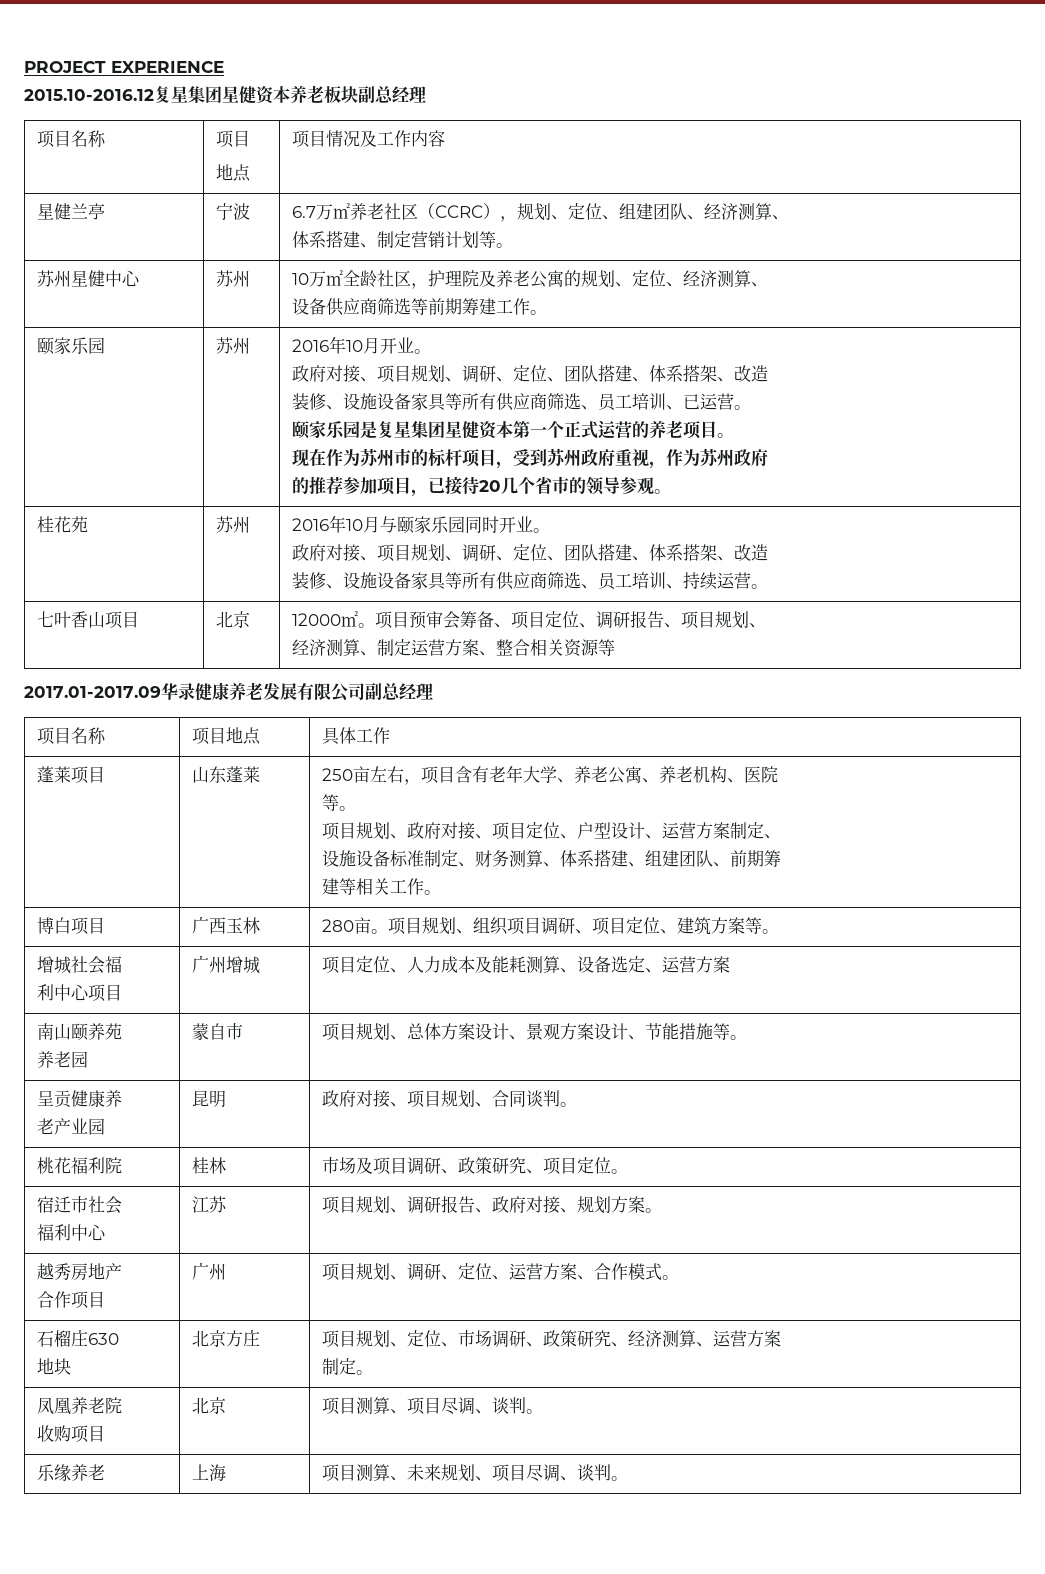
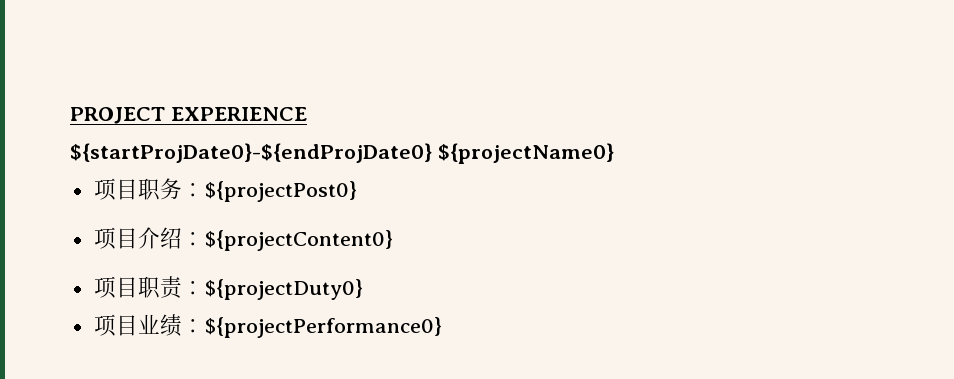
[24,85,426,104] [36,130,106,148] [215,130,250,148] [215,164,251,182] [291,130,445,148] [36,203,105,220] [215,203,250,220] [291,203,789,222] [291,231,513,249] [36,270,140,287] [215,270,250,287] [291,270,768,289] [291,298,547,316] [36,337,105,355] [215,337,250,354] [291,336,431,354] [291,365,768,383] [291,393,751,411] [291,420,734,439] [291,448,768,469] [291,476,671,497] [36,516,88,533] [215,516,250,533] [291,515,550,534] [291,544,768,562] [291,572,768,590] [36,611,139,629] [215,611,250,628] [291,611,766,629] [291,639,615,657] [24,682,433,702] [36,727,106,745] [191,727,261,745] [321,727,390,745] [36,766,105,784] [191,766,260,783] [321,765,778,785] [321,794,356,811] [321,822,781,840] [321,850,781,867] [321,878,441,895] [36,917,105,935] [191,916,260,934] [321,917,779,935] [36,956,122,974] [36,984,122,1002] [191,955,260,974] [321,956,730,974] [36,1023,122,1041] [36,1051,88,1068] [191,1023,243,1040] [321,1023,747,1041] [36,1090,122,1108] [36,1118,105,1135] [191,1090,226,1108] [321,1090,577,1108] [36,1157,122,1174] [191,1157,226,1174] [321,1157,628,1175] [36,1196,122,1214] [36,1224,106,1241] [191,1196,227,1213] [321,1196,662,1214] [36,1263,122,1281] [36,1291,105,1309] [191,1262,226,1280] [321,1263,679,1281] [36,1329,119,1347] [36,1358,71,1375] [191,1329,260,1347] [321,1330,781,1348] [321,1358,373,1375] [36,1397,122,1415] [36,1425,105,1443] [191,1397,226,1414] [321,1397,543,1415] [36,1464,105,1481] [191,1464,226,1482] [321,1464,628,1482] 2015.10-2016.12复星集团星健资本养老板块副总经理 // 项目名称 | 项目 // 地点 | 项目情况及工作内容 // 星健兰亭 | 宁波 | 6.7万㎡养老社区（CCRC），规划、定位、组建团队、经济测算、 // 体系搭建、制定营销计划等。 // 苏州星健中心 | 苏州 | 10万㎡全龄社区，护理院及养老公寓的规划、定位、经济测算、 // 设备供应商筛选等前期筹建工作。 // 颐家乐园 | 苏州 | 2016年10月开业。 // 政府对接、项目规划、调研、定位、团队搭建、体系搭架、改造 // 装修、设施设备家具等所有供应商筛选、员工培训、已运营。 // 颐家乐园是复星集团星健资本第一个正式运营的养老项目。 // 现在作为苏州市的标杆项目，受到苏州政府重视，作为苏州政府 // 的推荐参加项目，已接待20几个省市的领导参观。 // 桂花苑 | 苏州 | 2016年10月与颐家乐园同时开业。 // 政府对接、项目规划、调研、定位、团队搭建、体系搭架、改造 // 装修、设施设备家具等所有供应商筛选、员工培训、持续运营。 // 七叶香山项目 | 北京 | 12000㎡。项目预审会筹备、项目定位、调研报告、项目规划、 // 经济测算、制定运营方案、整合相关资源等 // 2017.01-2017.09华录健康养老发展有限公司副总经理 // 项目名称 | 项目地点 | 具体工作 // 蓬莱项目 | 山东蓬莱 | 250亩左右，项目含有老年大学、养老公寓、养老机构、医院 // 等。 // 项目规划、政府对接、项目定位、户型设计、运营方案制定、 // 设施设备标准制定、财务测算、体系搭建、组建团队、前期筹 // 建等相关工作。 // 博白项目 | 广西玉林 | 280亩。项目规划、组织项目调研、项目定位、建筑方案等。 // 增城社会福 // 利中心项目 | 广州增城 | 项目定位、人力成本及能耗测算、设备选定、运营方案 // 南山颐养苑 // 养老园 | 蒙自市 | 项目规划、总体方案设计、景观方案设计、节能措施等。 // 呈贡健康养 // 老产业园 | 昆明 | 政府对接、项目规划、合同谈判。 // 桃花福利院 | 桂林 | 市场及项目调研、政策研究、项目定位。 // 宿迁市社会 // 福利中心 | 江苏 | 项目规划、调研报告、政府对接、规划方案。 // 越秀房地产 // 合作项目 | 广州 | 项目规划、调研、定位、运营方案、合作模式。 // 石榴庄630 // 地块 | 北京方庄 | 项目规划、定位、市场调研、政策研究、经济测算、运营方案 // 制定。 // 凤凰养老院 // 收购项目 | 北京 | 项目测算、项目尽调、谈判。 // 乐缘养老 | 上海 | 项目测算、未来规划、项目尽调、谈判。 -> [70,143,614,164] [93,178,357,202] [93,227,393,251] [93,276,363,300] [93,314,442,338] ${startProjDate0}-${endProjDate0} ${projectName0} // 项目职务：${projectPost0} // 项目介绍：${projectContent0} // 项目职责：${projectDuty0} // 项目业绩：${projectPerformance0}

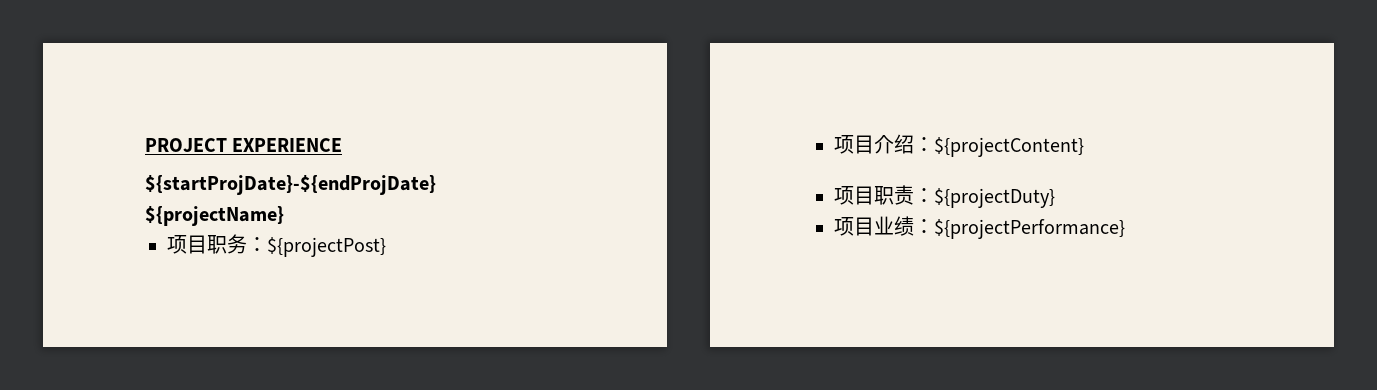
[70,143,614,164] ${startProjDate0}-${endProjDate0} ${projectName0} -> [145,175,436,195] [145,206,284,226] ${startProjDate}-${endProjDate} ${projectName}
[203,181,357,202] ${projectPost0} -> [267,237,386,257] ${projectPost}
[203,230,393,251] ${projectContent0} -> [934,137,1084,157] ${projectContent}
[203,279,363,300] ${projectDuty0} -> [934,188,1055,208] ${projectDuty}
[203,317,442,338] ${projectPerformance0} -> [934,219,1125,239] ${projectPerformance}

